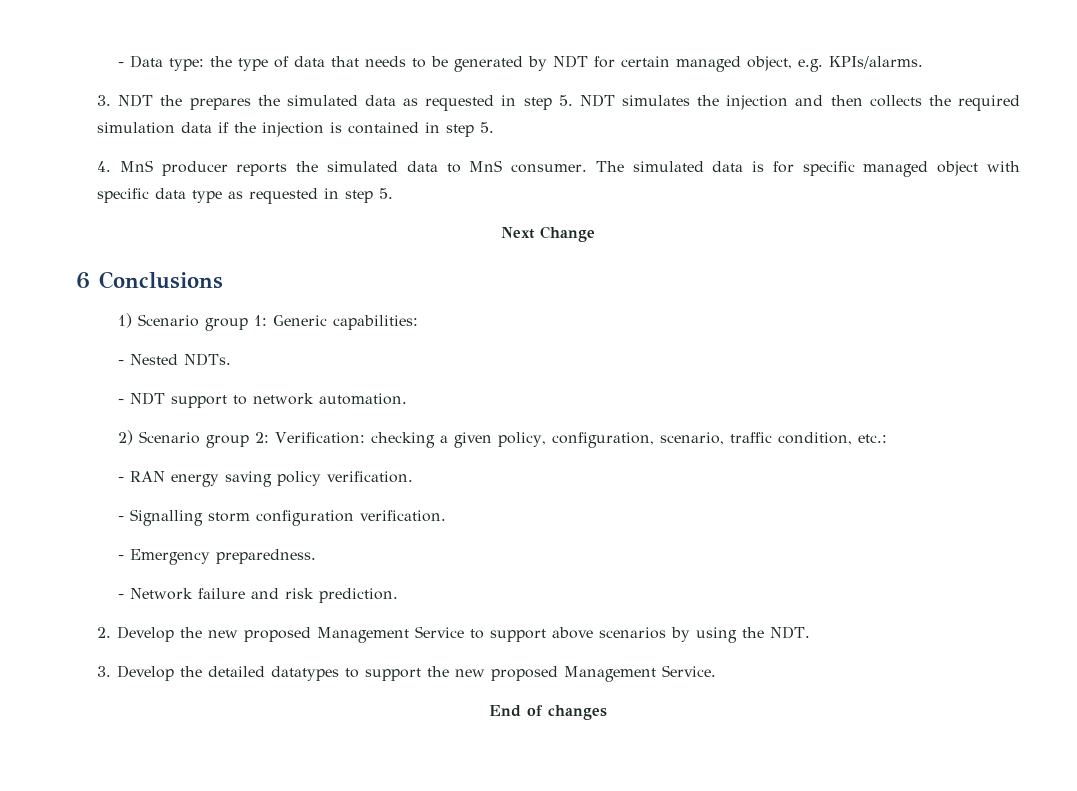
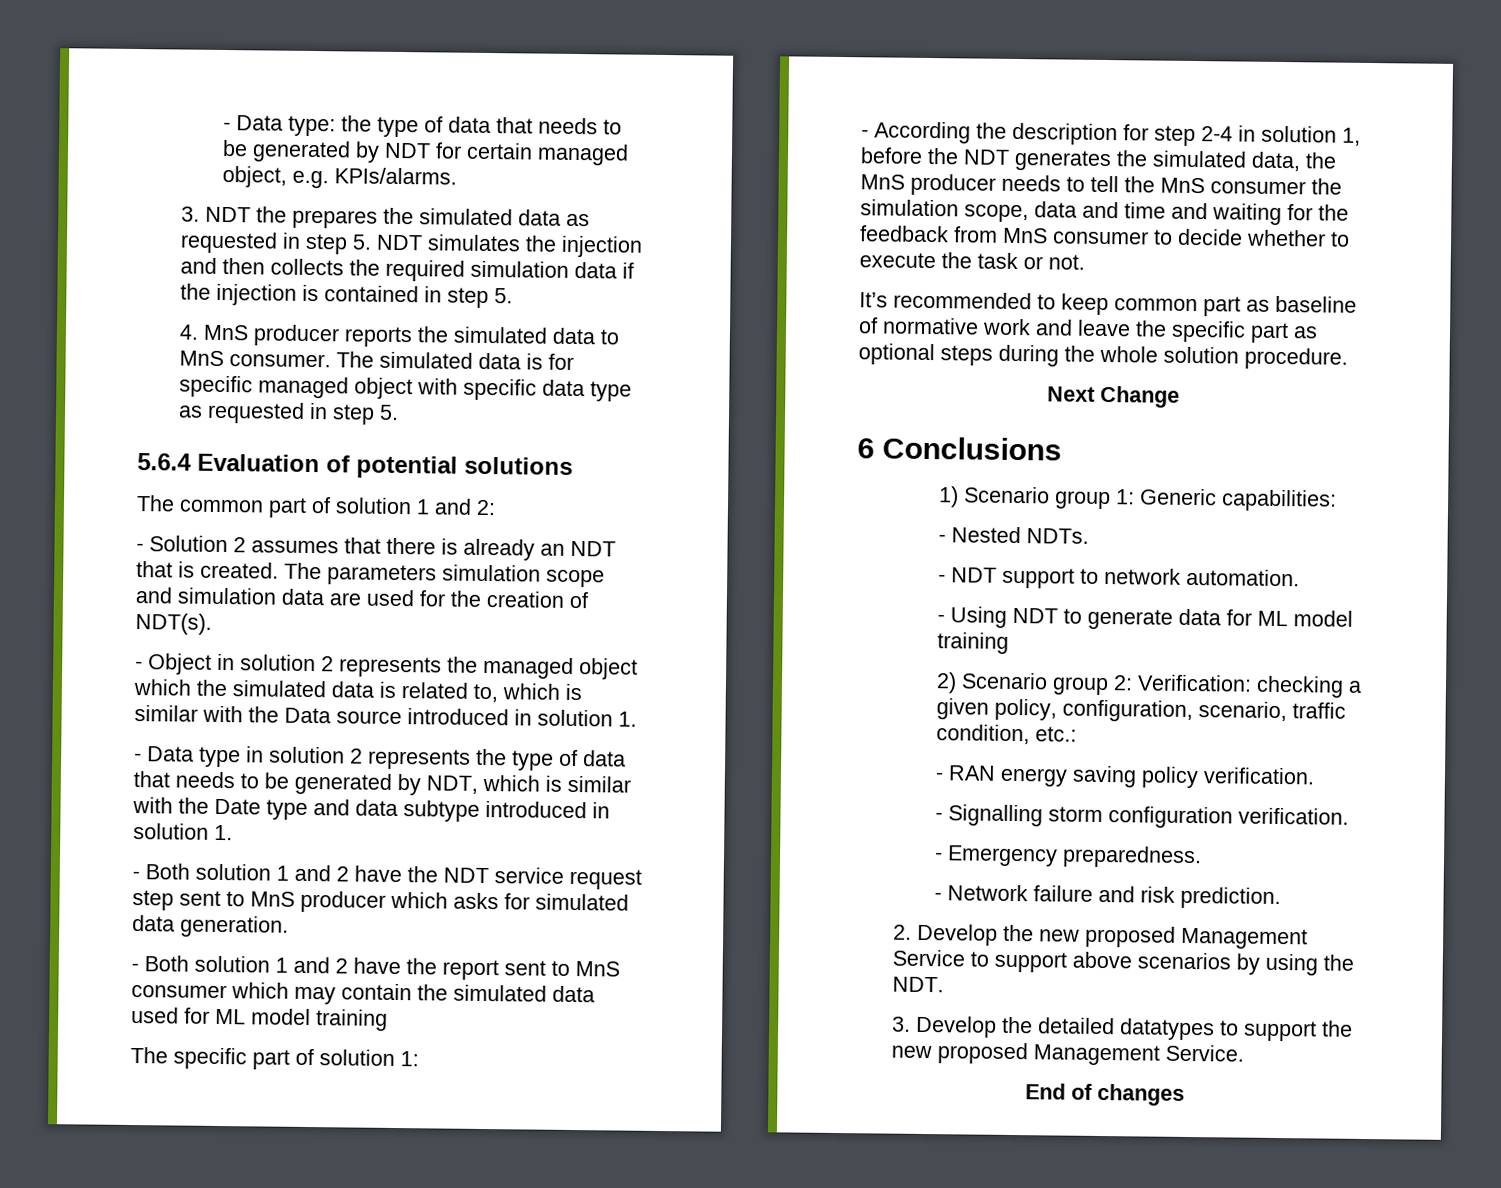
(394, 193) none -> [137,453,573,479] [136,495,496,518] [136,535,616,561] [136,561,605,588] [135,587,589,609] [135,613,212,635] [135,653,638,680] [133,679,582,703] [134,705,637,727] [134,746,626,771] [133,771,631,796] [132,797,610,822] [133,823,233,841] [132,863,642,890] [132,890,629,913] [132,915,289,938] [131,955,620,981] [131,982,595,1005] [131,1007,388,1031] [130,1046,419,1070] [861,121,1361,147] [860,147,1337,172] [860,173,1342,196] [860,199,1349,225] [860,225,1350,247] [859,252,1085,270] [859,291,1357,317] [858,317,1318,344] [858,343,1348,370] // 5.6.4 Evaluation of potential solutions // The common part of solution 1 and 2: // - Solution 2 assumes that there is already an NDT that is created. The parameters simulation scope and simulation data are used for the creation of NDT(s). // - Object in solution 2 represents the managed object which the simulated data is related to, which is similar with the Data source introduced in solution 1. // - Data type in solution 2 represents the type of data that needs to be generated by NDT, which is similar with the Date type and data subtype introduced in solution 1. // - Both solution 1 and 2 have the NDT service request step sent to MnS producer which asks for simulated data generation. // - Both solution 1 and 2 have the report sent to MnS consumer which may contain the simulated data used for ML model training // The specific part of solution 1: // - According the description for step 2-4 in solution 1, before the NDT generates the simulated data, the MnS producer needs to tell the MnS consumer the simulation scope, data and time and waiting for the feedback from MnS consumer to decide whether to execute the task or not. // It’s recommended to keep common part as baseline of normative work and leave the specific part as optional steps during the whole solution procedure.
(408, 399) none -> [937,606,1354,630] [937,632,1010,654] // - Using NDT to generate data for ML model training

